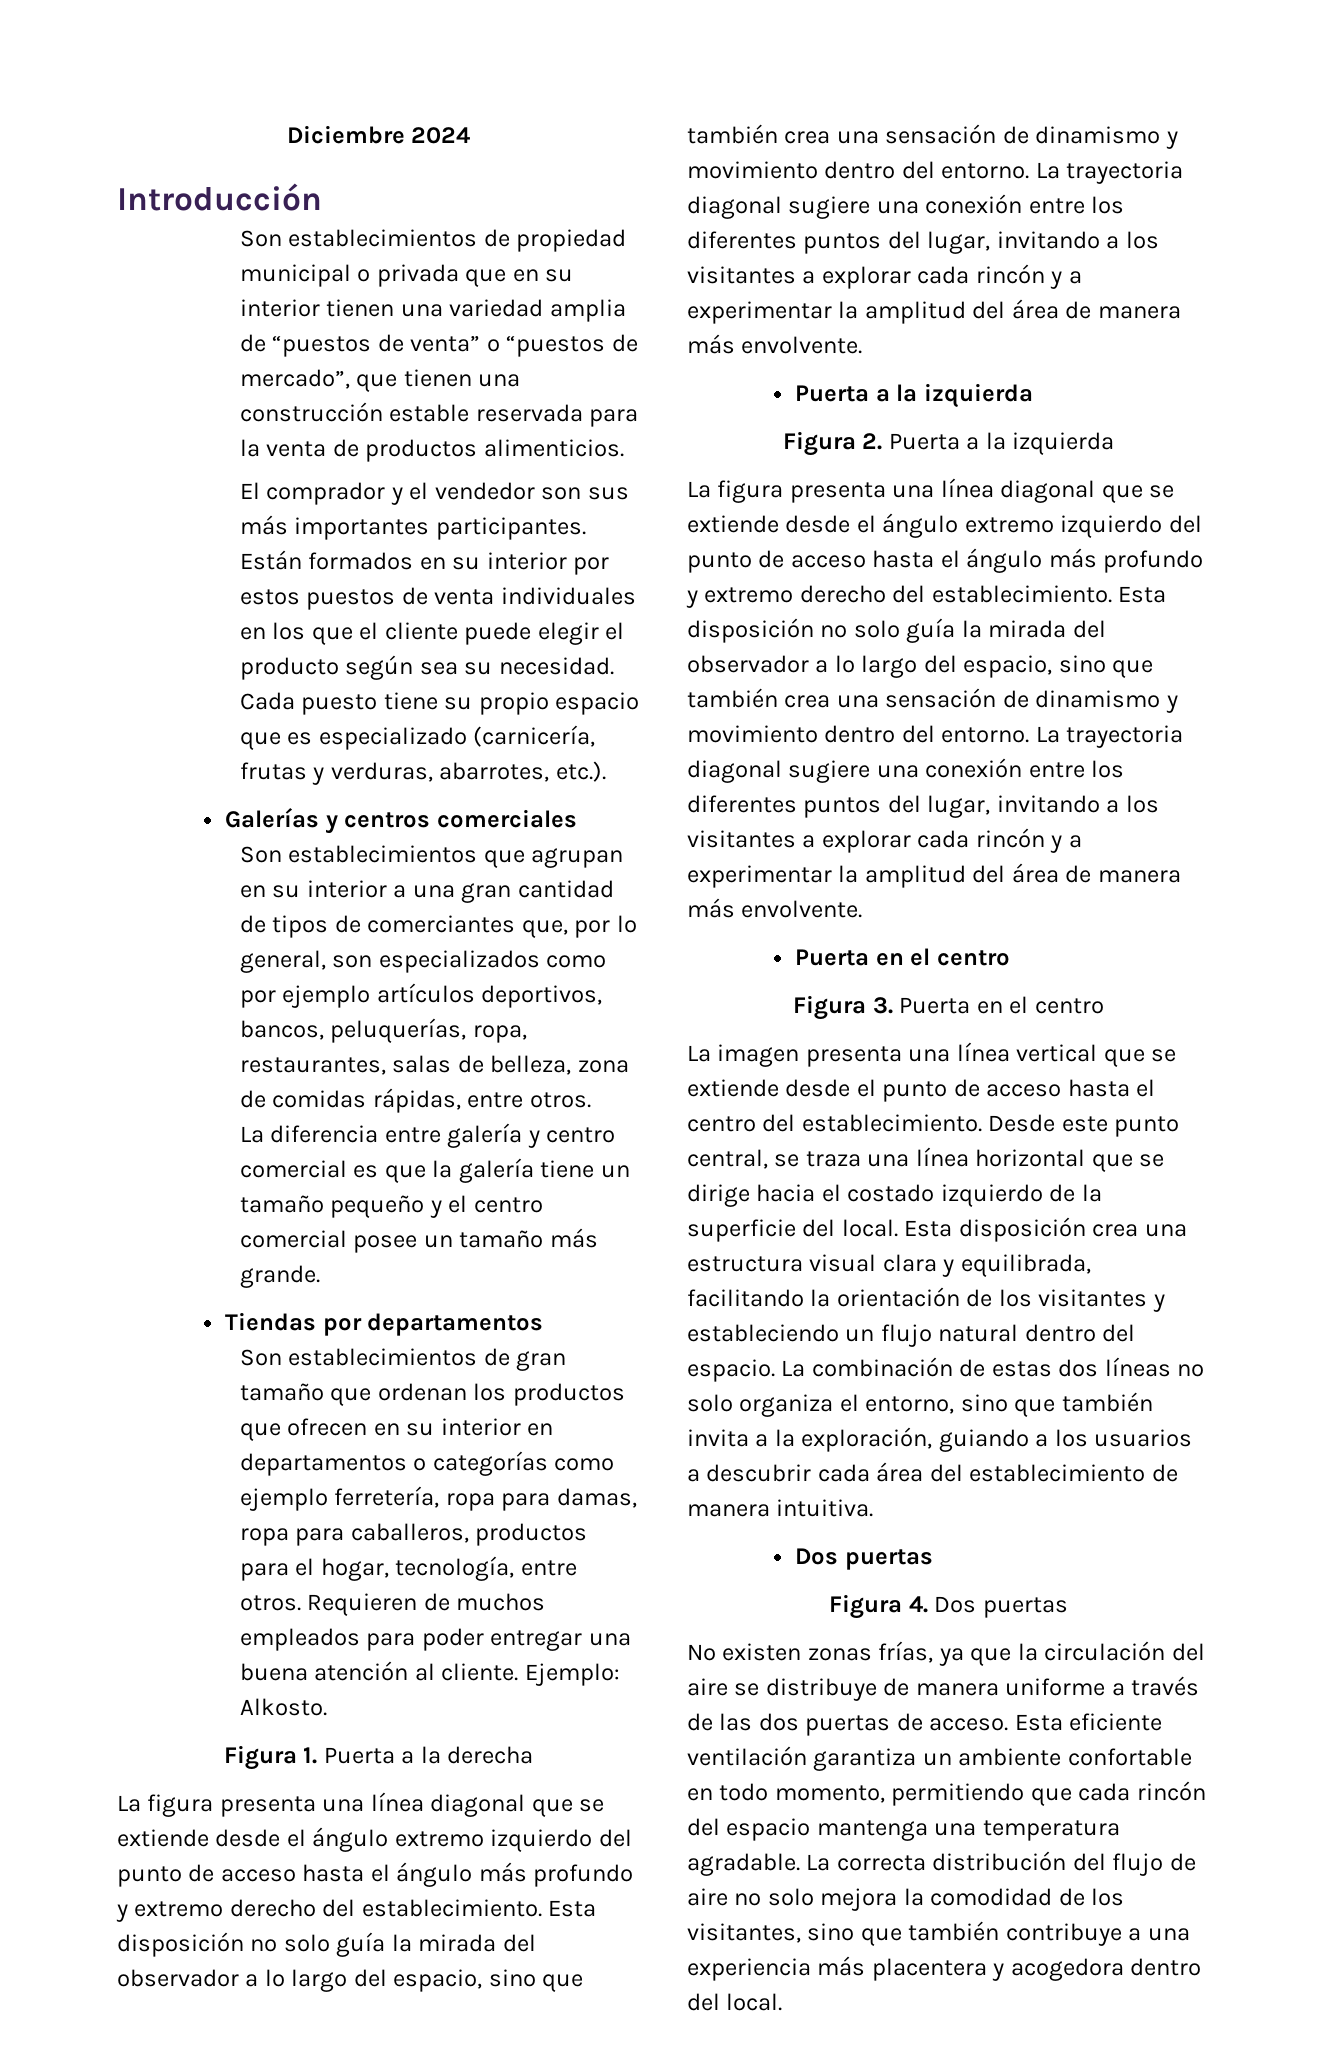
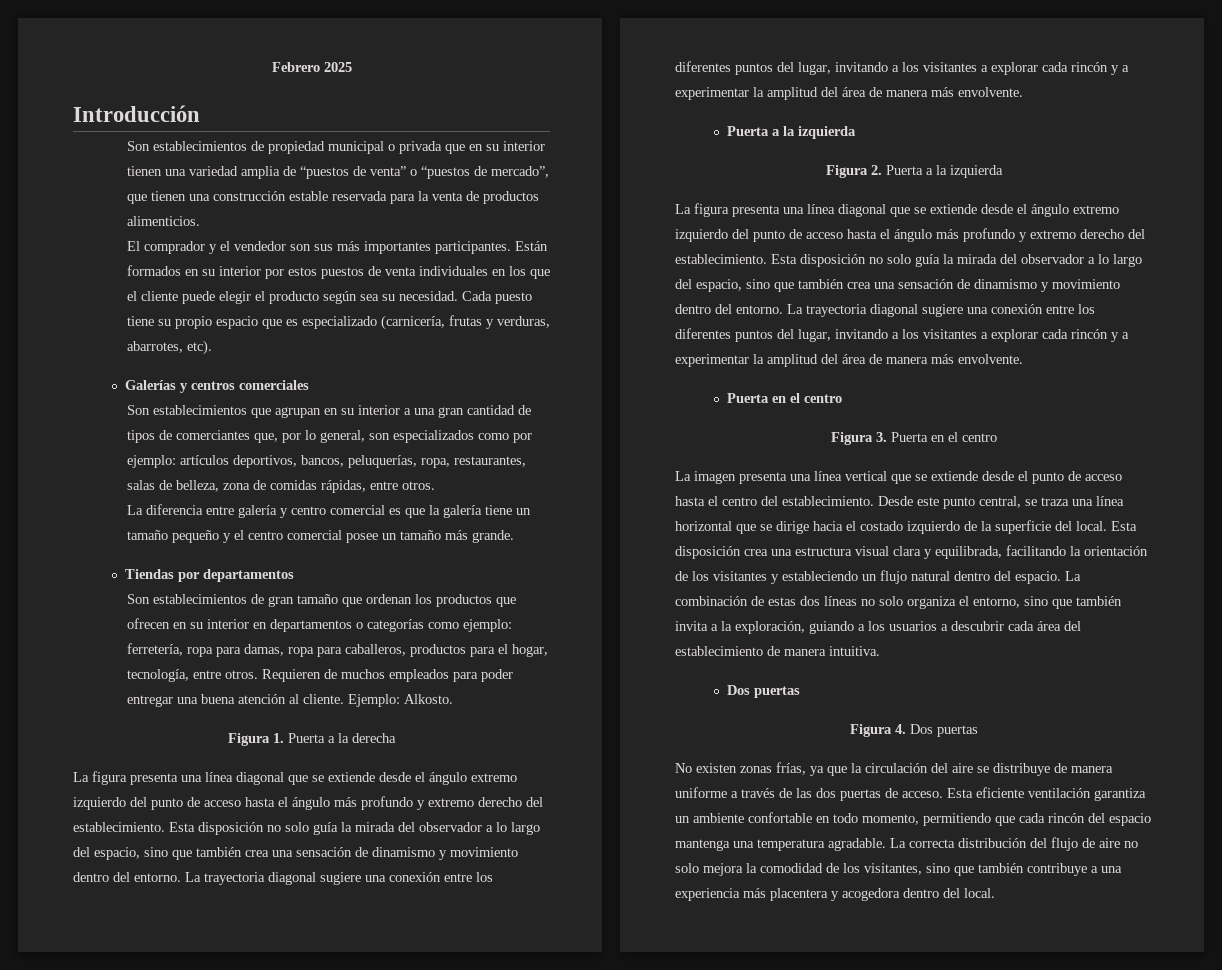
[286,125,471,144] Diciembre 2024 -> [271,62,352,72] Febrero 2025
[555,761,606,782] etc.). -> [186,340,212,355] etc).
[282,985,371,1008] ejemplo -> [126,455,176,468] ejemplo:
[239,1488,328,1511] ejemplo -> [462,619,512,632] ejemplo:

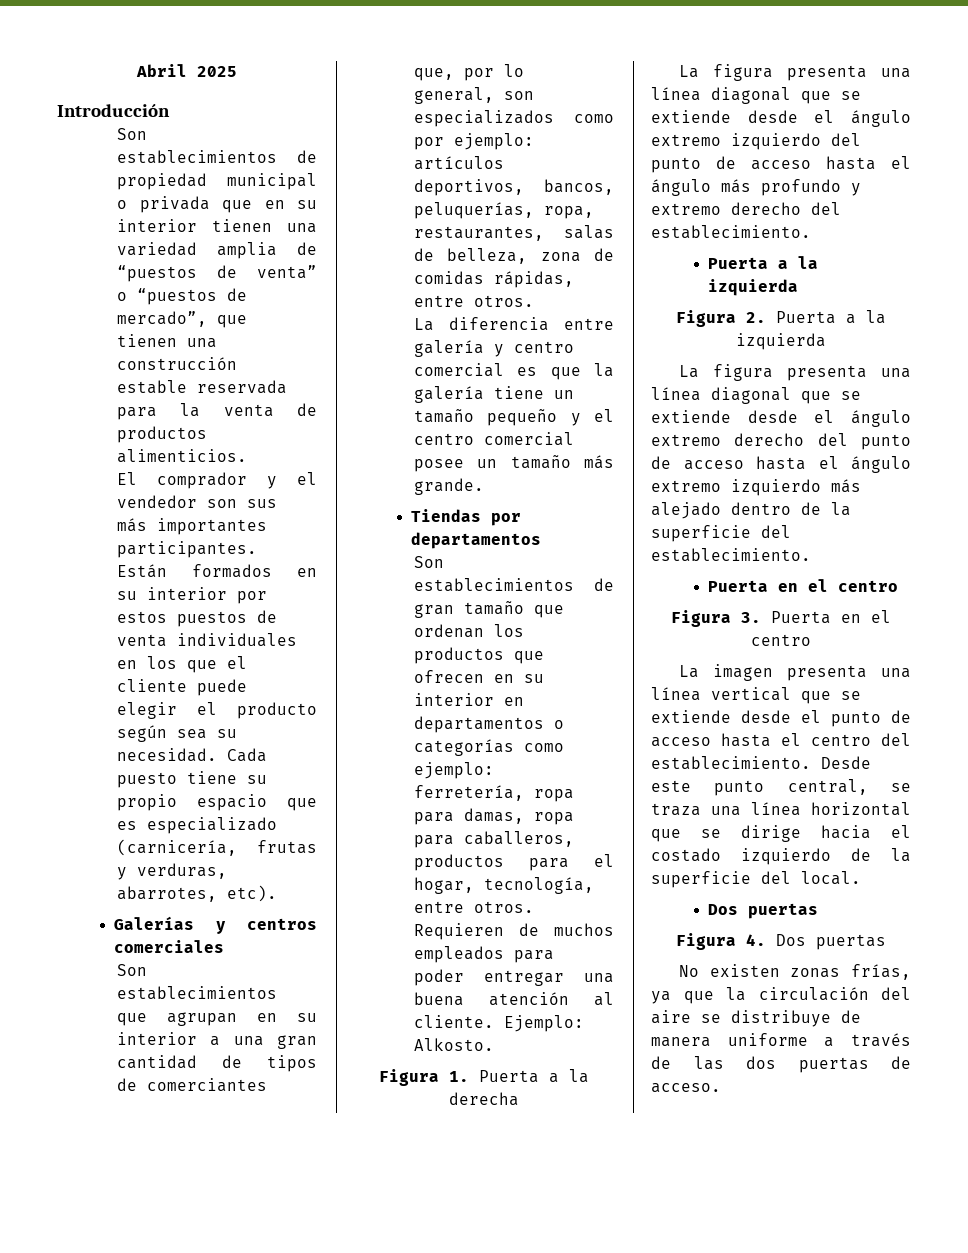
[271,62,320,72] Febrero -> [136,64,187,77] Abril
[169,822,540,835] [73,847,518,860] [73,872,493,885] [675,61,1129,75] [675,87,1023,100] Esta disposición no solo guía la mirada del observador a lo largo del espacio, sino que también crea una sensación de dinamismo y movimiento dentro del entorno. La trayectoria diagonal sugiere una conexión entre los diferentes puntos del lugar, invitando a los visitantes a explorar cada rincón y a experimentar la amplitud del área de manera más envolvente. -> (811, 232) none
[675,228,1145,242] [675,254,1142,267] [675,279,1120,292] [675,304,1095,317] [675,328,1129,342] [675,354,1023,367] izquierdo del punto de acceso hasta el ángulo más profundo y extremo derecho del establecimiento. Esta disposición no solo guía la mirada del observador a lo largo del espacio, sino que también crea una sensación de dinamismo y movimiento dentro del entorno. La trayectoria diagonal sugiere una conexión entre los diferentes puntos del lugar, invitando a los visitantes a explorar cada rincón y a experimentar la amplitud del área de manera más envolvente. -> [734,433,911,450] [651,456,911,473] [651,479,861,496] [651,502,851,519] [651,525,791,542] [651,548,811,562] derecho del punto de acceso hasta el ángulo extremo izquierdo más alejado dentro de la superficie del establecimiento.
[1111,521,1137,531] [675,545,1148,559] [675,570,1081,584] [675,596,1122,609] [675,621,1081,634] [675,646,880,656] Esta disposición crea una estructura visual clara y equilibrada, facilitando la orientación de los visitantes y estableciendo un flujo natural dentro del espacio. La combinación de estas dos líneas no solo organiza el entorno, sino que también invita a la exploración, guiando a los usuarios a descubrir cada área del establecimiento de manera intuitiva. -> (861, 878) none
[947,787,1146,801] [675,812,1151,826] [675,837,1138,851] [675,863,1122,876] [675,888,995,901] Esta eficiente ventilación garantiza un ambiente confortable en todo momento, permitiendo que cada rincón del espacio mantenga una temperatura agradable. La correcta distribución del flujo de aire no solo mejora la comodidad de los visitantes, sino que también contribuye a una experiencia más placentera y acogedora dentro del local. -> (721, 1088) none

